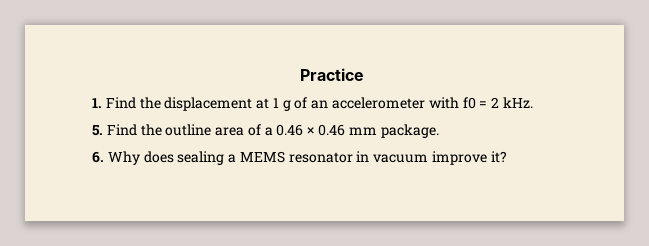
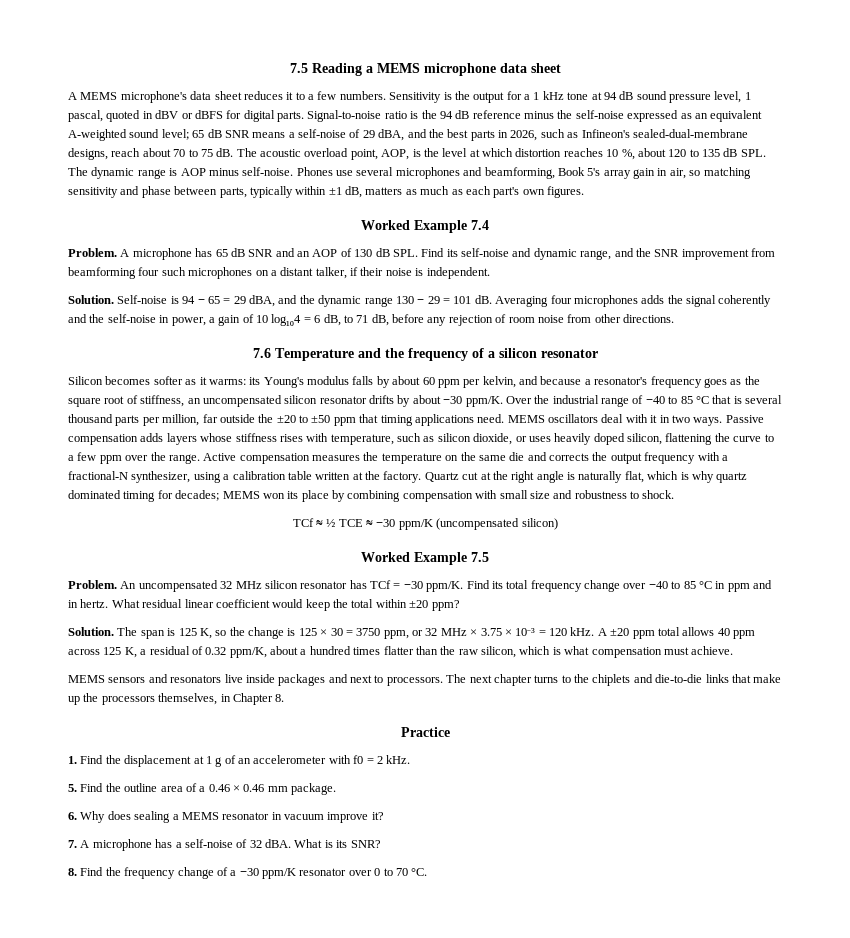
(300, 74) none -> [289,63,561,76] [68,91,751,103] [68,110,763,122] [68,129,748,141] [68,148,766,160] [68,167,751,179] [68,186,584,198] [361,220,489,233] [68,248,775,260] [68,267,490,279] [68,295,772,307] [68,314,674,326] [252,348,598,361] [68,376,760,388] [68,395,782,407] [68,414,764,426] [68,433,774,445] [68,452,728,464] [68,471,748,483] [68,490,675,502] [292,518,558,530] [361,552,489,565] [68,580,772,592] [68,599,460,611] [68,627,755,639] [68,646,734,658] [68,674,782,686] [68,693,285,705] 7.5 Reading a MEMS microphone data sheet // A MEMS microphone's data sheet reduces it to a few numbers. Sensitivity is the output for a 1 kHz tone at 94 dB sound pressure level, 1 pascal, quoted in dBV or dBFS for digital parts. Signal-to-noise ratio is the 94 dB reference minus the self-noise expressed as an equivalent A-weighted sound level; 65 dB SNR means a self-noise of 29 dBA, and the best parts in 2026, such as Infineon's sealed-dual-membrane designs, reach about 70 to 75 dB. The acoustic overload point, AOP, is the level at which distortion reaches 10 %, about 120 to 135 dB SPL. The dynamic range is AOP minus self-noise. Phones use several microphones and beamforming, Book 5's array gain in air, so matching sensitivity and phase between parts, typically within ±1 dB, matters as much as each part's own figures. // Worked Example 7.4 // Problem. A microphone has 65 dB SNR and an AOP of 130 dB SPL. Find its self-noise and dynamic range, and the SNR improvement from beamforming four such microphones on a distant talker, if their noise is independent. // Solution. Self-noise is 94 − 65 = 29 dBA, and the dynamic range 130 − 29 = 101 dB. Averaging four microphones adds the signal coherently and the self-noise in power, a gain of 10 log₁₀4 = 6 dB, to 71 dB, before any rejection of room noise from other directions. // 7.6 Temperature and the frequency of a silicon resonator // Silicon becomes softer as it warms: its Young's modulus falls by about 60 ppm per kelvin, and because a resonator's frequency goes as the square root of stiffness, an uncompensated silicon resonator drifts by about −30 ppm/K. Over the industrial range of −40 to 85 °C that is several thousand parts per million, far outside the ±20 to ±50 ppm that timing applications need. MEMS oscillators deal with it in two ways. Passive compensation adds layers whose stiffness rises with temperature, such as silicon dioxide, or uses heavily doped silicon, flattening the curve to a few ppm over the range. Active compensation measures the temperature on the same die and corrects the output frequency with a fractional-N synthesizer, using a calibration table written at the factory. Quartz cut at the right angle is naturally flat, which is why quartz dominated timing for decades; MEMS won its place by combining compensation with small size and robustness to shock. // TCf ≈ ½ TCE ≈ −30 ppm/K (uncompensated silicon) // Worked Example 7.5 // Problem. An uncompensated 32 MHz silicon resonator has TCf = −30 ppm/K. Find its total frequency change over −40 to 85 °C in ppm and in hertz. What residual linear coefficient would keep the total within ±20 ppm? // Solution. The span is 125 K, so the change is 125 × 30 = 3750 ppm, or 32 MHz × 3.75 × 10⁻³ = 120 kHz. A ±20 ppm total allows 40 ppm across 125 K, a residual of 0.32 ppm/K, about a hundred times flatter than the raw silicon, which is what compensation must achieve. // MEMS sensors and resonators live inside packages and next to processors. The next chapter turns to the chiplets and die-to-die links that make up the processors themselves, in Chapter 8. //
(507, 157) none -> [68,839,381,851] [68,867,428,879] // 7. A microphone has a self-noise of 32 dBA. What is its SNR? // 8. Find the frequency change of a −30 ppm/K resonator over 0 to 70 °C.

